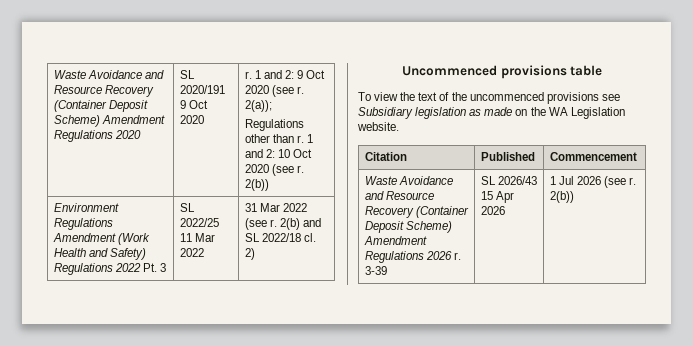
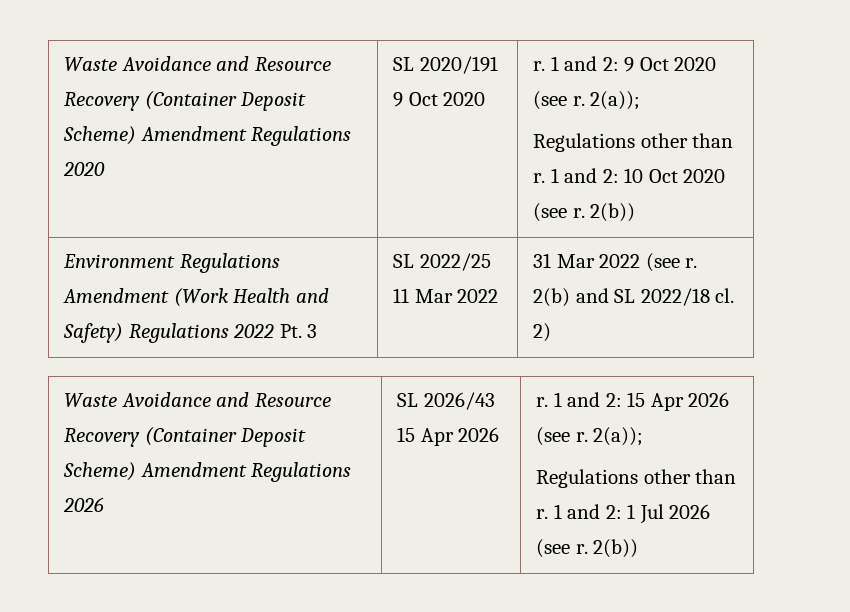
[401,65,603,79] [358,92,620,104] [358,107,625,119] [357,122,399,131] [364,152,407,161] [480,152,535,161] [549,152,637,161] // Uncommenced provisions table // To view the text of the uncommenced provisions see Subsidiary legislation as made on the WA Legislation website. // Citation | Published | Commencement -> (552, 332) none
[453,252,461,260] [364,266,387,275] r. 3-39 -> (105, 504) none
(505, 210) none -> [536,392,730,411] [536,427,644,446] [536,469,737,488] [536,504,622,519] r. 1 and 2: 15 Apr 2026 (see r. 2(a)); // Regulations other than r. 1 and 2:

